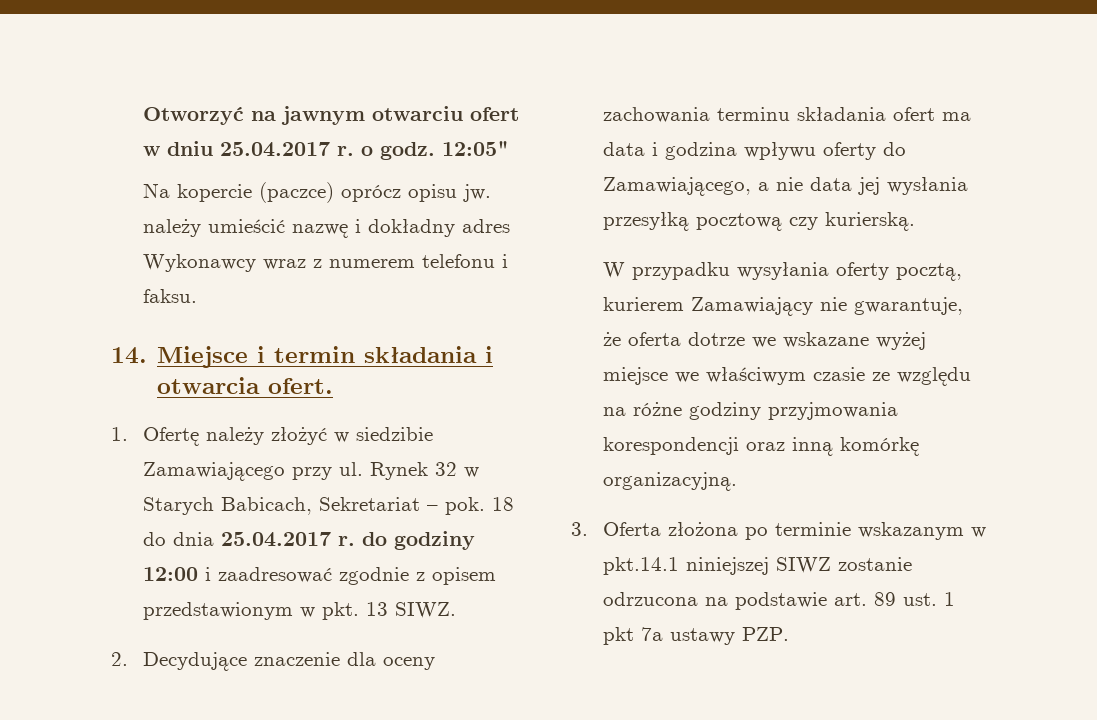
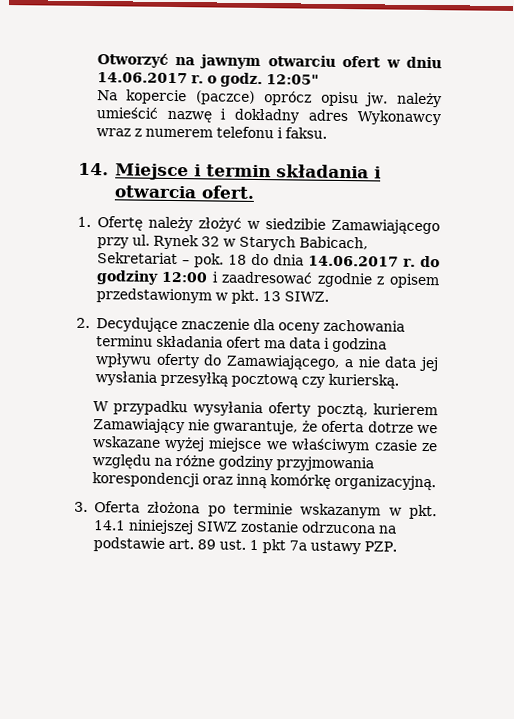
[219,142,330,157] 25.04.2017 -> [96,72,188,84] 14.06.2017
[220,532,331,547] 25.04.2017 -> [307,255,399,267] 14.06.2017
[602,557,679,575] pkt.14.1 -> [409,504,437,520] [92,520,126,531] pkt. 14.1

